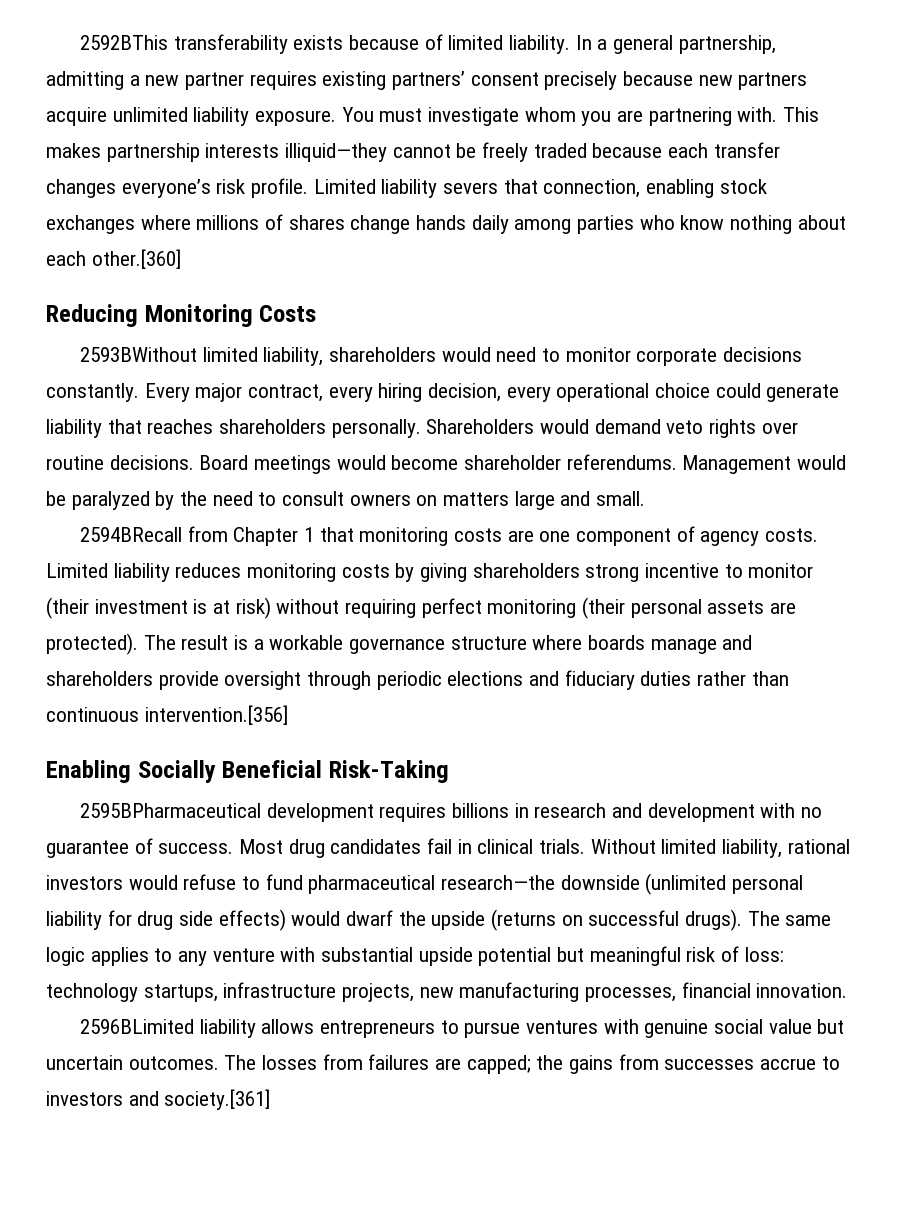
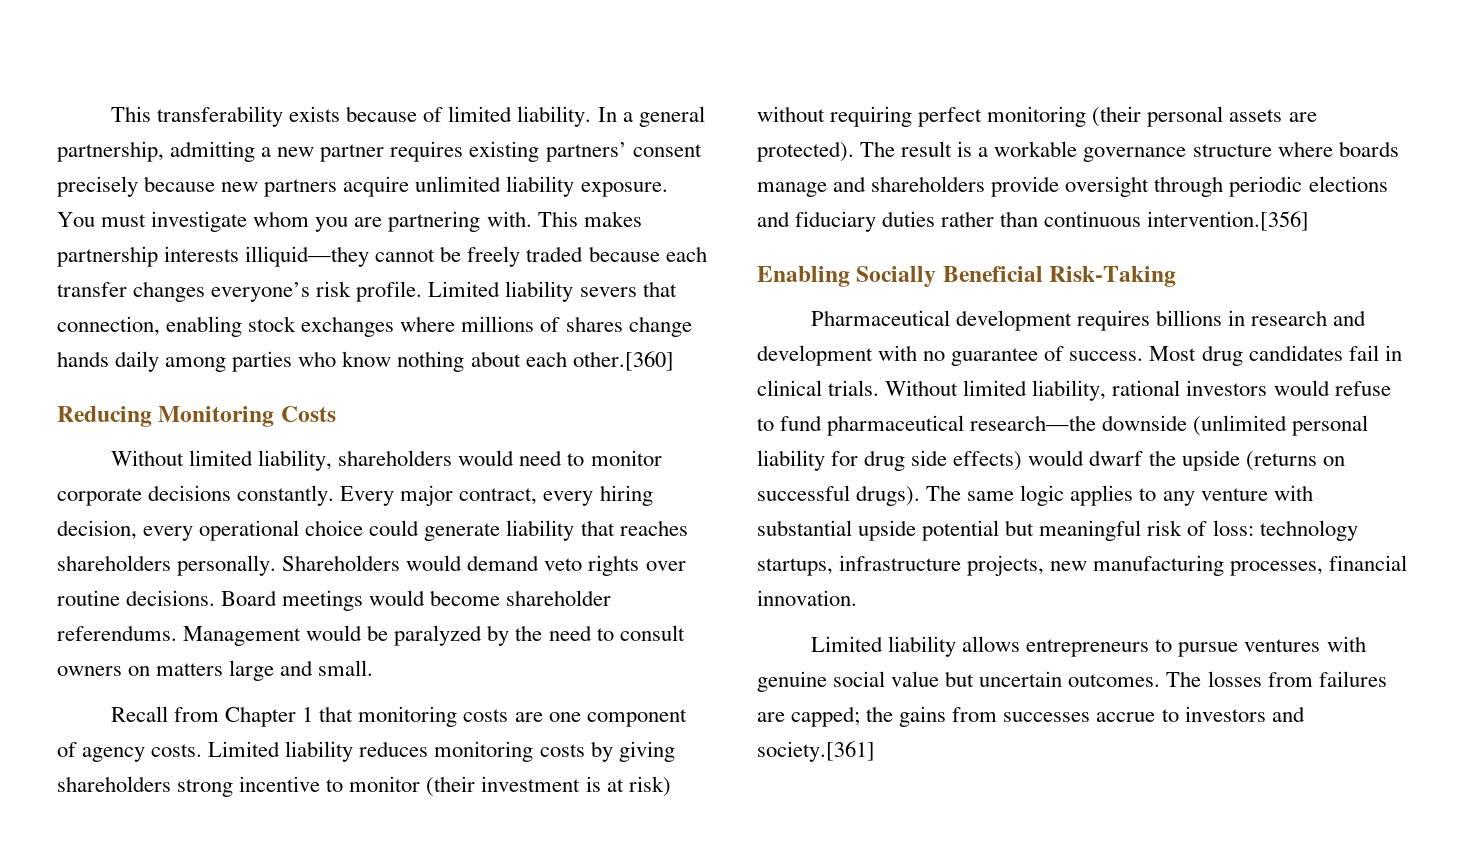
[80,35,169,50] 2592BThis -> [111,106,152,122] This
[80,347,198,362] 2593BWithout -> [111,450,185,466] Without
[80,527,183,542] 2594BRecall -> [111,706,169,722] Recall
[80,803,262,818] 2595BPharmaceutical -> [811,310,951,326] Pharmaceutical
[80,1019,195,1034] 2596BLimited -> [811,636,884,652] Limited

